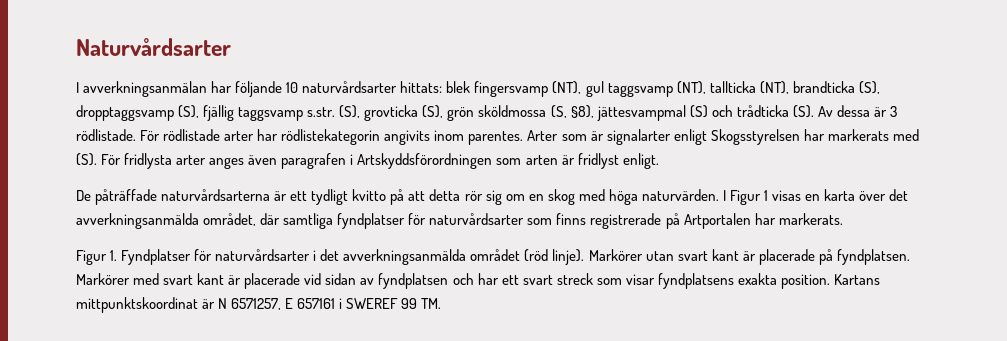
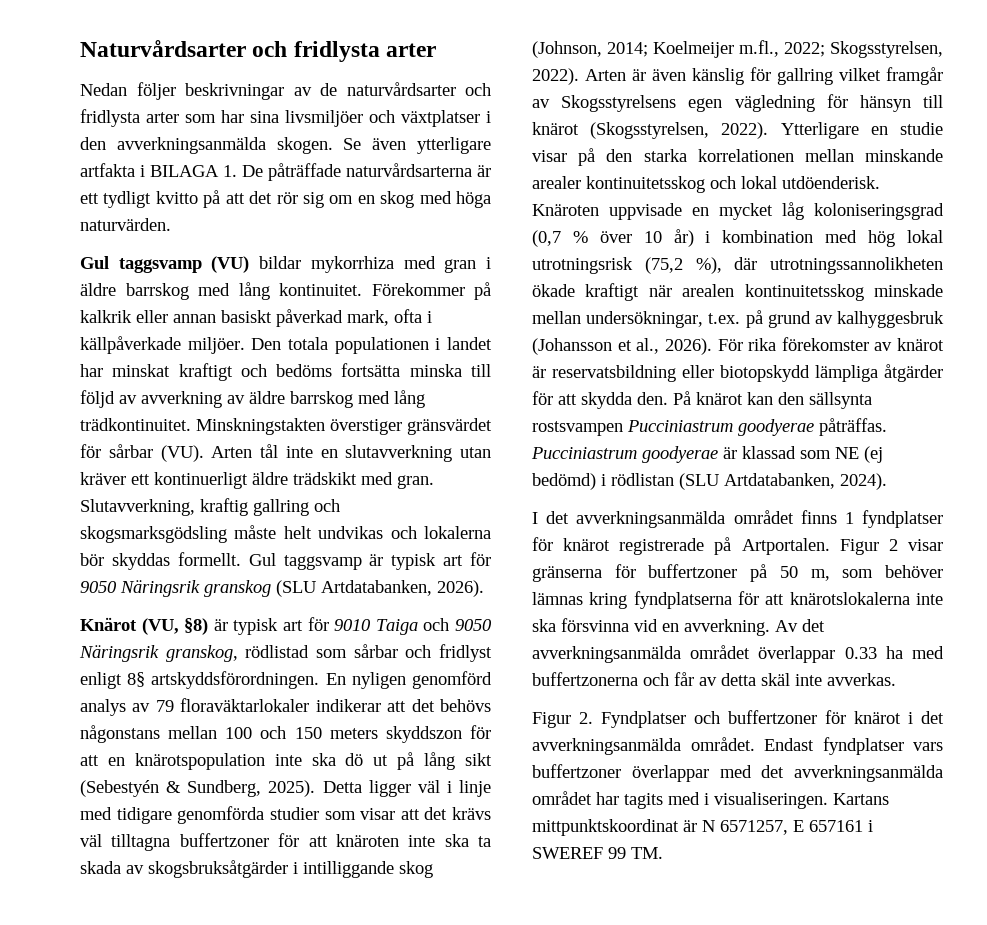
[76,81,880,97] [76,105,897,121] [76,129,919,145] [76,153,659,169] // I avverkningsanmälan har följande 10 naturvårdsarter hittats: blek fingersvamp (NT), gul taggsvamp (NT), tallticka (NT), brandticka (S), dropptaggsvamp (S), fjällig taggsvamp s.str. (S), grovticka (S), grön sköldmossa (S, §8), jättesvampmal (S) och trådticka (S). Av dessa är 3 rödlistade. För rödlistade arter har rödlistekategorin angivits inom parentes. Arter som är signalarter enligt Skogsstyrelsen har markerats med (S). För fridlysta arter anges även paragrafen i Artskyddsförordningen som arten är fridlyst enligt. // -> [252,41,437,62] [80,82,491,100] [80,109,491,127] [80,137,492,154] [80,163,237,177] och fridlysta arter // Nedan följer beskrivningar av de naturvårdsarter och fridlysta arter som har sina livsmiljöer och växtplatser i den avverkningsanmälda skogen. Se även ytterligare artfakta i BILAGA 1.
[429,189,461,201] detta -> [249,191,273,204] det
[722,189,909,205] [76,213,843,229] [76,249,910,265] [76,273,830,289] I Figur 1 visas en karta över det avverkningsanmälda området, där samtliga fyndplatser för naturvårdsarter som finns registrerade på Artportalen har markerats. // Figur 1. Fyndplatser för naturvårdsarter i det avverkningsanmälda området (röd linje). Markörer utan svart kant är placerade på fyndplatsen. Markörer med svart kant är placerade vid sidan av fyndplatsen och har ett svart streck som visar fyndplatsens exakta position. -> [80,256,492,273] [80,282,491,300] [80,309,432,327] [80,336,492,354] [80,363,491,381] [80,390,425,408] [80,418,492,435] [80,444,491,462] [80,472,434,489] [80,498,340,516] [80,525,491,543] [80,552,491,570] [80,580,484,597] [80,617,492,635] [79,644,493,662] [80,671,492,689] [80,698,491,716] [80,725,491,743] [80,752,493,770] [80,780,491,797] [80,806,491,824] [80,833,491,851] [80,860,433,878] [532,40,943,58] [532,67,943,85] [532,94,943,112] [532,122,943,139] [532,148,943,166] [532,176,880,193] [532,202,944,220] [532,229,943,247] [532,257,943,274] [532,283,943,301] [532,310,944,328] [532,337,944,355] [532,364,943,382] [532,391,872,409] [532,418,887,436] [531,446,883,463] [532,473,887,490] [532,510,943,528] [532,537,943,555] [532,564,943,582] [532,591,943,609] [532,618,825,636] [532,645,944,663] [532,672,896,686] [532,710,944,728] [532,737,943,755] [532,764,943,782] [532,791,828,809] // Gul taggsvamp (VU) bildar mykorrhiza med gran i äldre barrskog med lång kontinuitet. Förekommer på kalkrik eller annan basiskt påverkad mark, ofta i källpåverkade miljöer. Den totala populationen i landet har minskat kraftigt och bedöms fortsätta minska till följd av avverkning av äldre barrskog med lång trädkontinuitet. Minskningstakten överstiger gränsvärdet för sårbar (VU). Arten tål inte en slutavverkning utan kräver ett kontinuerligt äldre trädskikt med gran. Slutavverkning, kraftig gallring och skogsmarksgödsling måste helt undvikas och lokalerna bör skyddas formellt. Gul taggsvamp är typisk art för 9050 Näringsrik granskog (SLU Artdatabanken, 2026). // Knärot (VU, §8) är typisk art för 9010 Taiga och 9050 Näringsrik granskog, rödlistad som sårbar och fridlyst enligt 8§ artskyddsförordningen. En nyligen genomförd analys av 79 floraväktarlokaler indikerar att det behövs någonstans mellan 100 och 150 meters skyddszon för att en knärotspopulation inte ska dö ut på lång sikt (Sebestyén & Sundberg, 2025). Detta ligger väl i linje med tidigare genomförda studier som visar att det krävs väl tilltagna buffertzoner för att knäroten inte ska ta skada av skogsbruksåtgärder i intilliggande skog (Johnson, 2014; Koelmeijer m.fl., 2022; Skogsstyrelsen, 2022). Arten är även känslig för gallring vilket framgår av Skogsstyrelsens egen vägledning för hänsyn till knärot (Skogsstyrelsen, 2022). Ytterligare en studie visar på den starka korrelationen mellan minskande arealer kontinuitetsskog och lokal utdöenderisk. Knäroten uppvisade en mycket låg koloniseringsgrad (0,7 % över 10 år) i kombination med hög lokal utrotningsrisk (75,2 %), där utrotningssannolikheten ökade kraftigt när arealen kontinuitetsskog minskade mellan undersökningar, t.ex. på grund av kalhyggesbruk (Johansson et al., 2026). För rika förekomster av knärot är reservatsbildning eller biotopskydd lämpliga åtgärder för att skydda den. På knärot kan den sällsynta rostsvampen Pucciniastrum goodyerae påträffas. Pucciniastrum goodyerae är klassad som NE (ej bedömd) i rödlistan (SLU Artdatabanken, 2024). // I det avverkningsanmälda området finns 1 fyndplatser för knärot registrerade på Artportalen. Figur 2 visar gränserna för buffertzoner på 50 m, som behöver lämnas kring fyndplatserna för att knärotslokalerna inte ska försvinna vid en avverkning. Av det avverkningsanmälda området överlappar 0.33 ha med buffertzonerna och får av detta skäl inte avverkas. // Figur 2. Fyndplatser och buffertzoner för knärot i det avverkningsanmälda området. Endast fyndplatser vars buffertzoner överlappar med det avverkningsanmälda området har tagits med i visualiseringen.

